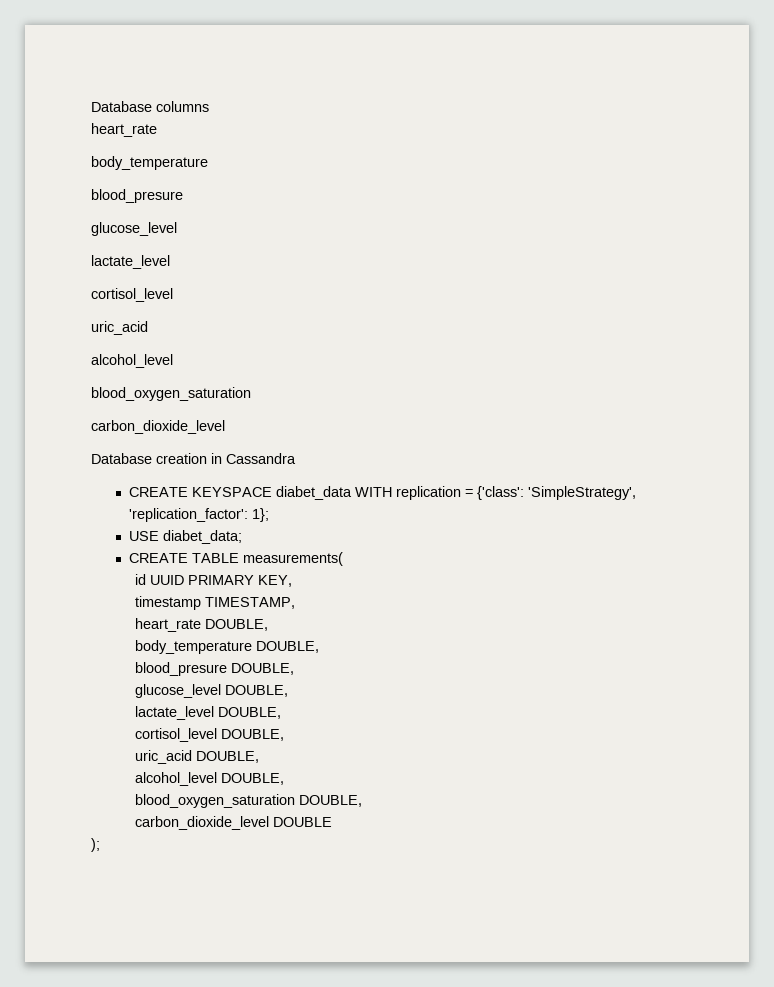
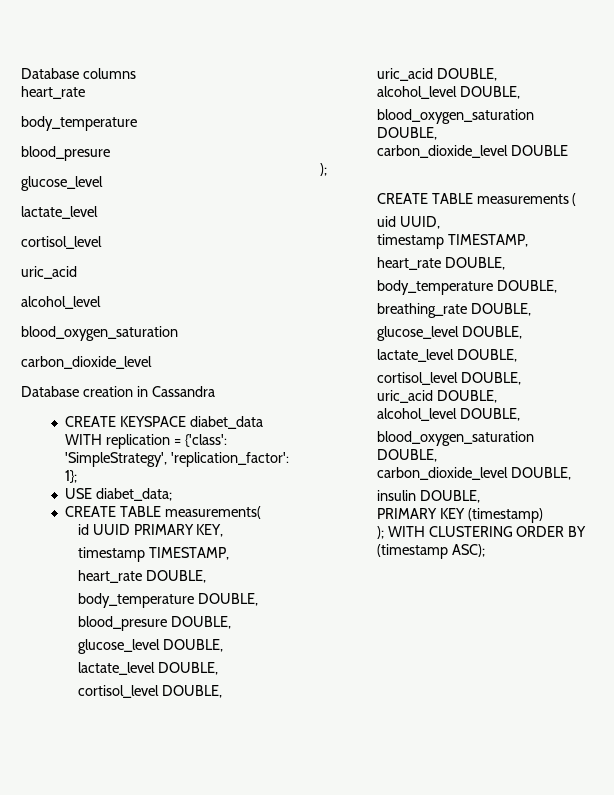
(100, 845) none -> [376,193,577,206] [376,216,440,229] [376,234,528,249] [376,257,505,270] [376,280,557,295] [376,303,531,318] [376,326,522,341] [376,349,517,362] [376,372,521,385] [376,390,497,403] [376,408,520,421] [376,431,534,446] [376,449,437,462] [376,467,571,480] [376,490,480,503] [376,508,543,523] [376,526,587,539] [376,544,485,559] // CREATE TABLE measurements ( // uid UUID, // timestamp TIMESTAMP, // heart_rate DOUBLE, // body_temperature DOUBLE, // breathing_rate DOUBLE, // glucose_level DOUBLE, // lactate_level DOUBLE, // cortisol_level DOUBLE, // uric_acid DOUBLE, // alcohol_level DOUBLE, // blood_oxygen_saturation DOUBLE, // carbon_dioxide_level DOUBLE, // insulin DOUBLE, // PRIMARY KEY (timestamp) // ); WITH CLUSTERING ORDER BY (timestamp ASC);

